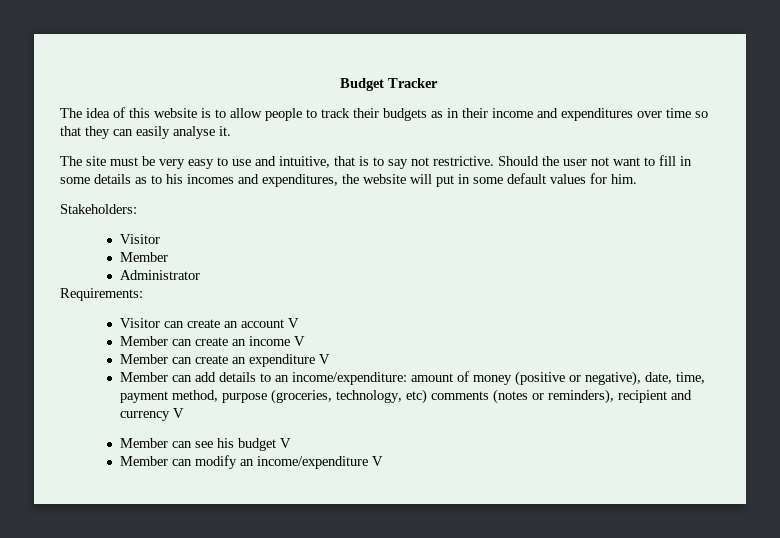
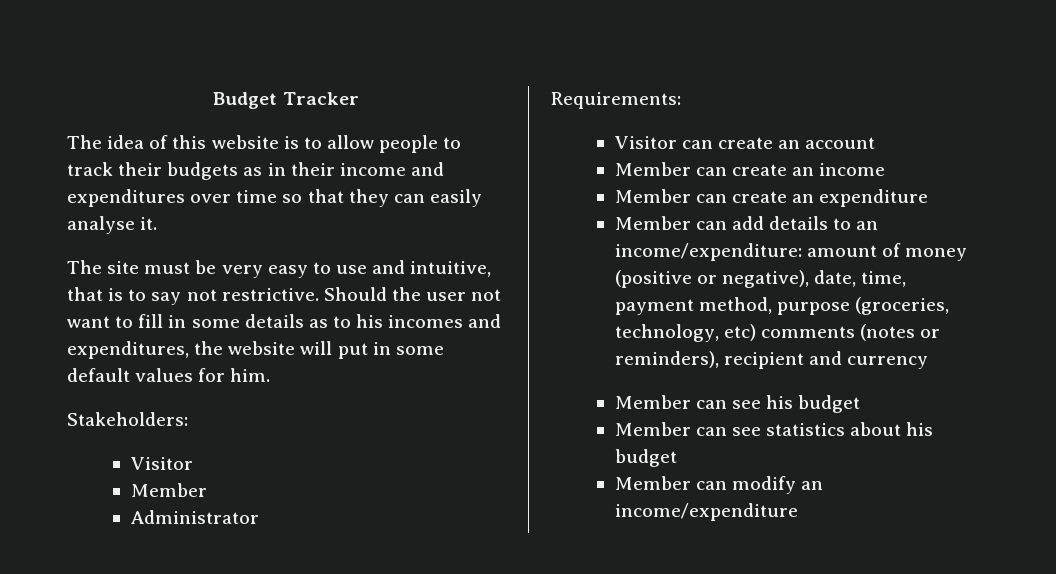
[287,318,299,328] V -> (876, 143) none
[293,336,305,346] V -> (886, 169) none
[318,354,330,364] V -> (929, 198) none
[172,408,184,418] V -> (928, 362) none
[279,438,291,448] V -> [614,422,934,436] [614,449,677,467] // Member can see statistics about his budget
[371,456,383,466] V -> (798, 512) none

